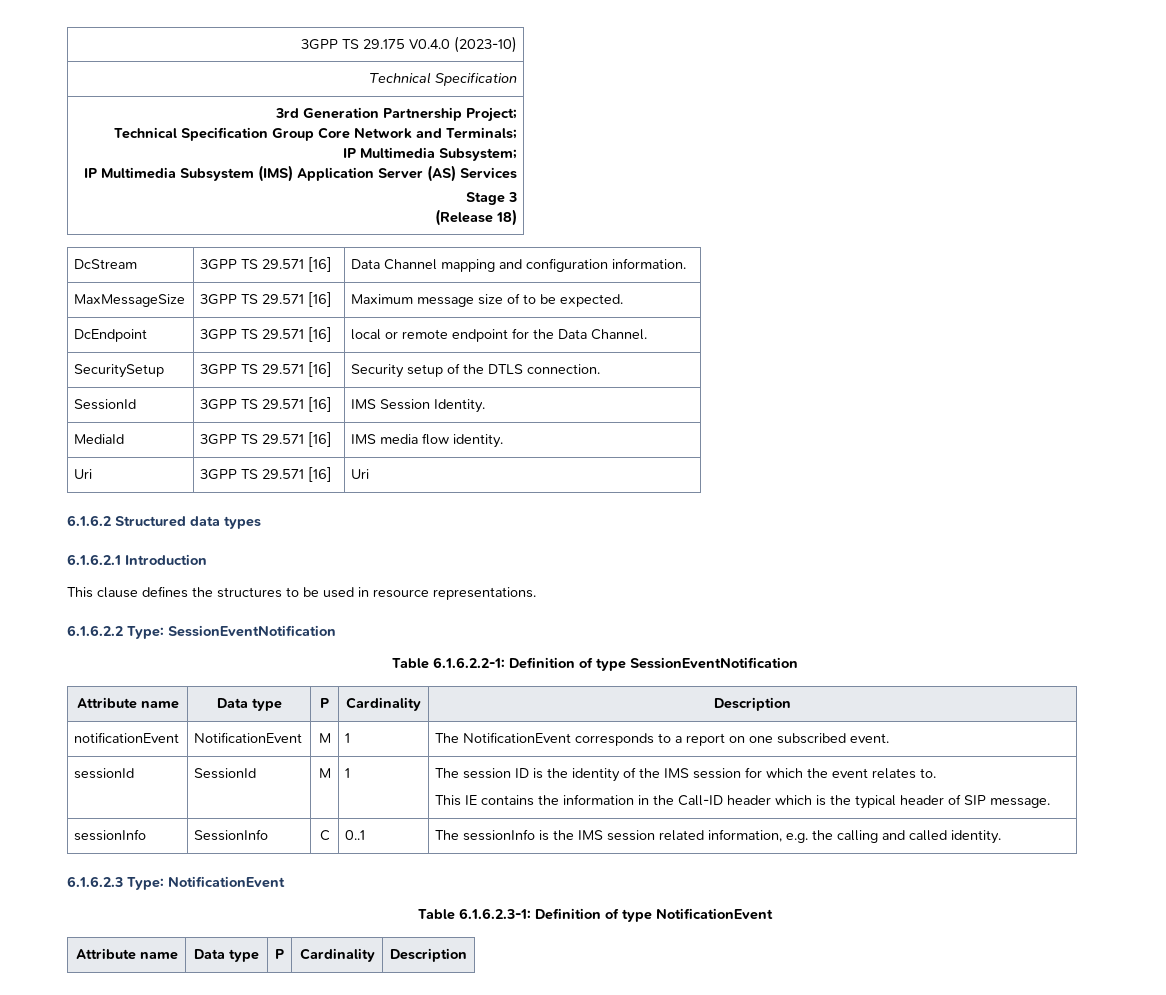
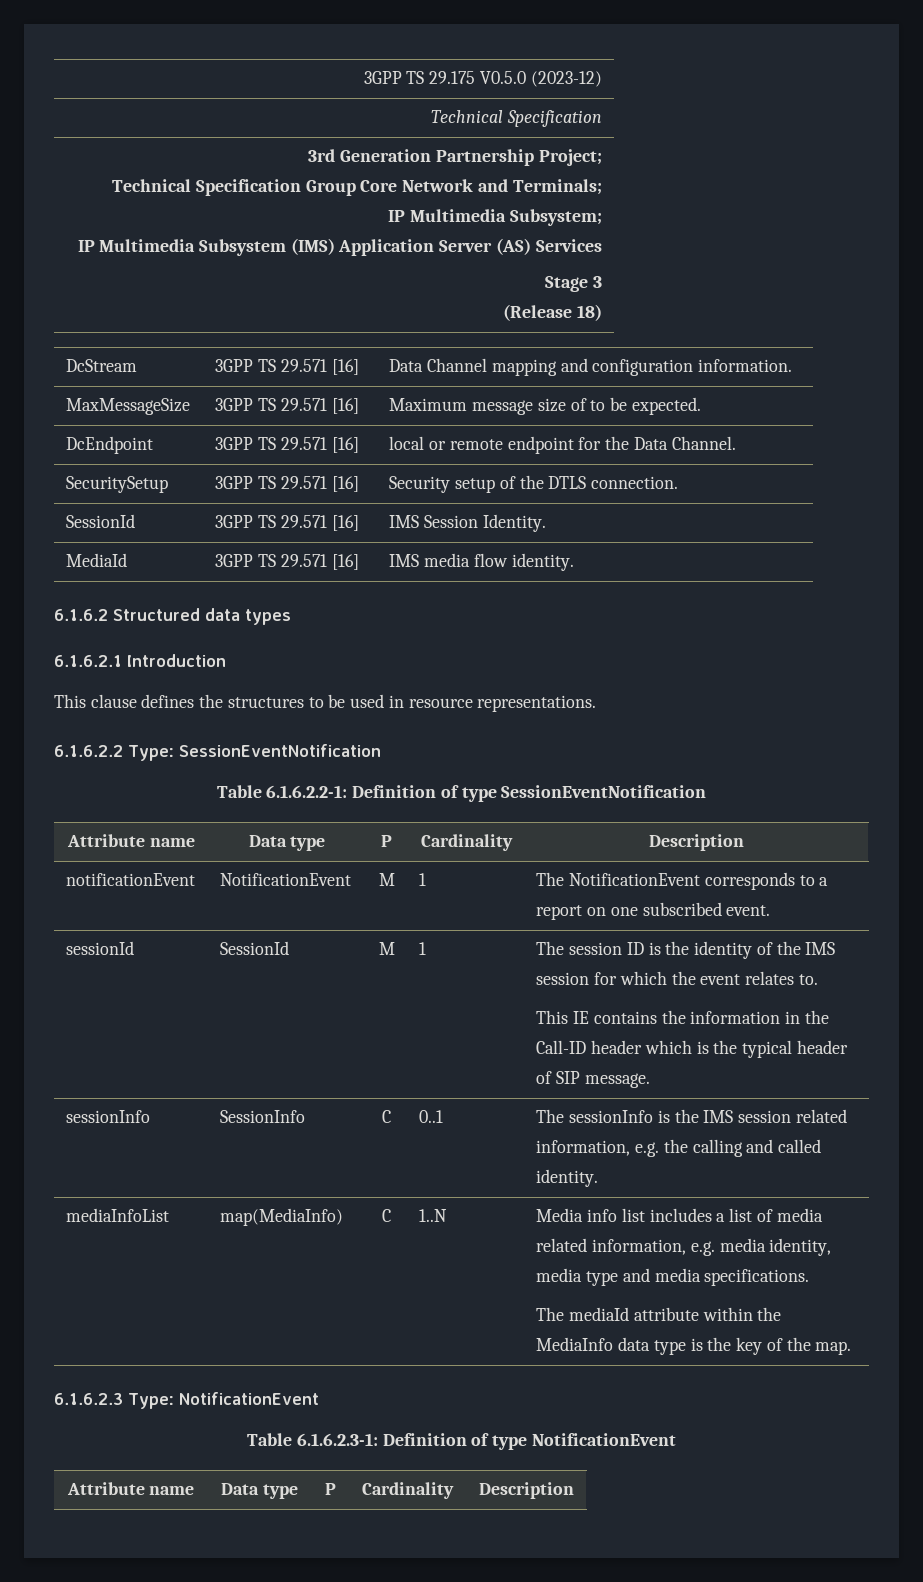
[408,36,517,53] V0.4.0 (2023-10) -> [479,71,602,87] V0.5.0 (2023-12)
[74,469,93,479] [200,467,333,482] [351,469,370,479] // Uri | 3GPP TS 29.571 [16] | Uri -> (574, 562) none
(1002, 837) none -> [66,1208,170,1222] [220,1208,344,1226] [382,1209,391,1222] [419,1209,448,1222] [536,1208,823,1222] [536,1238,832,1256] [536,1268,810,1286] [536,1307,782,1321] [536,1337,852,1355] // mediaInfoList | map(MediaInfo) | C | 1..N | Media info list includes a list of media related information, e.g. media identity, media type and media specifications. // The mediaId attribute within the MediaInfo data type is the key of the map.

